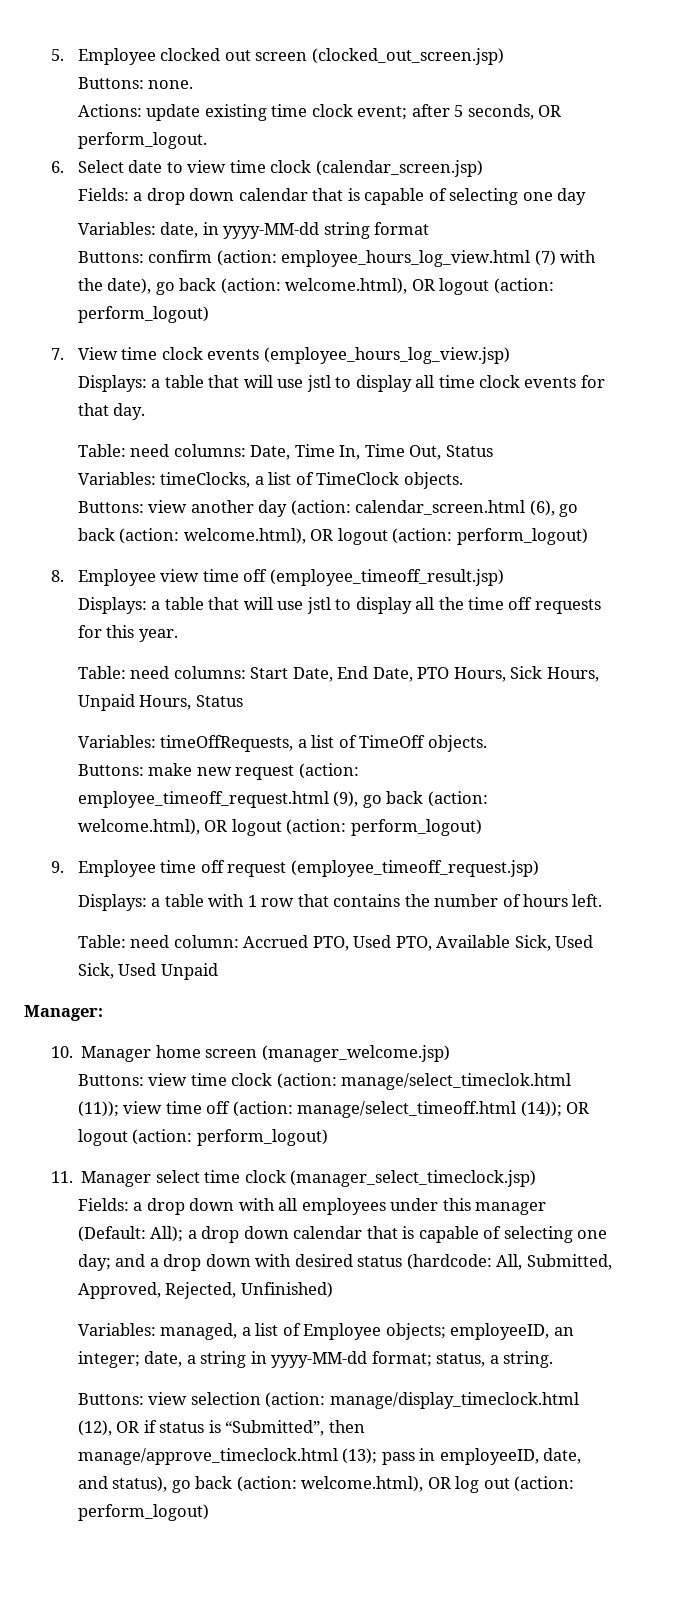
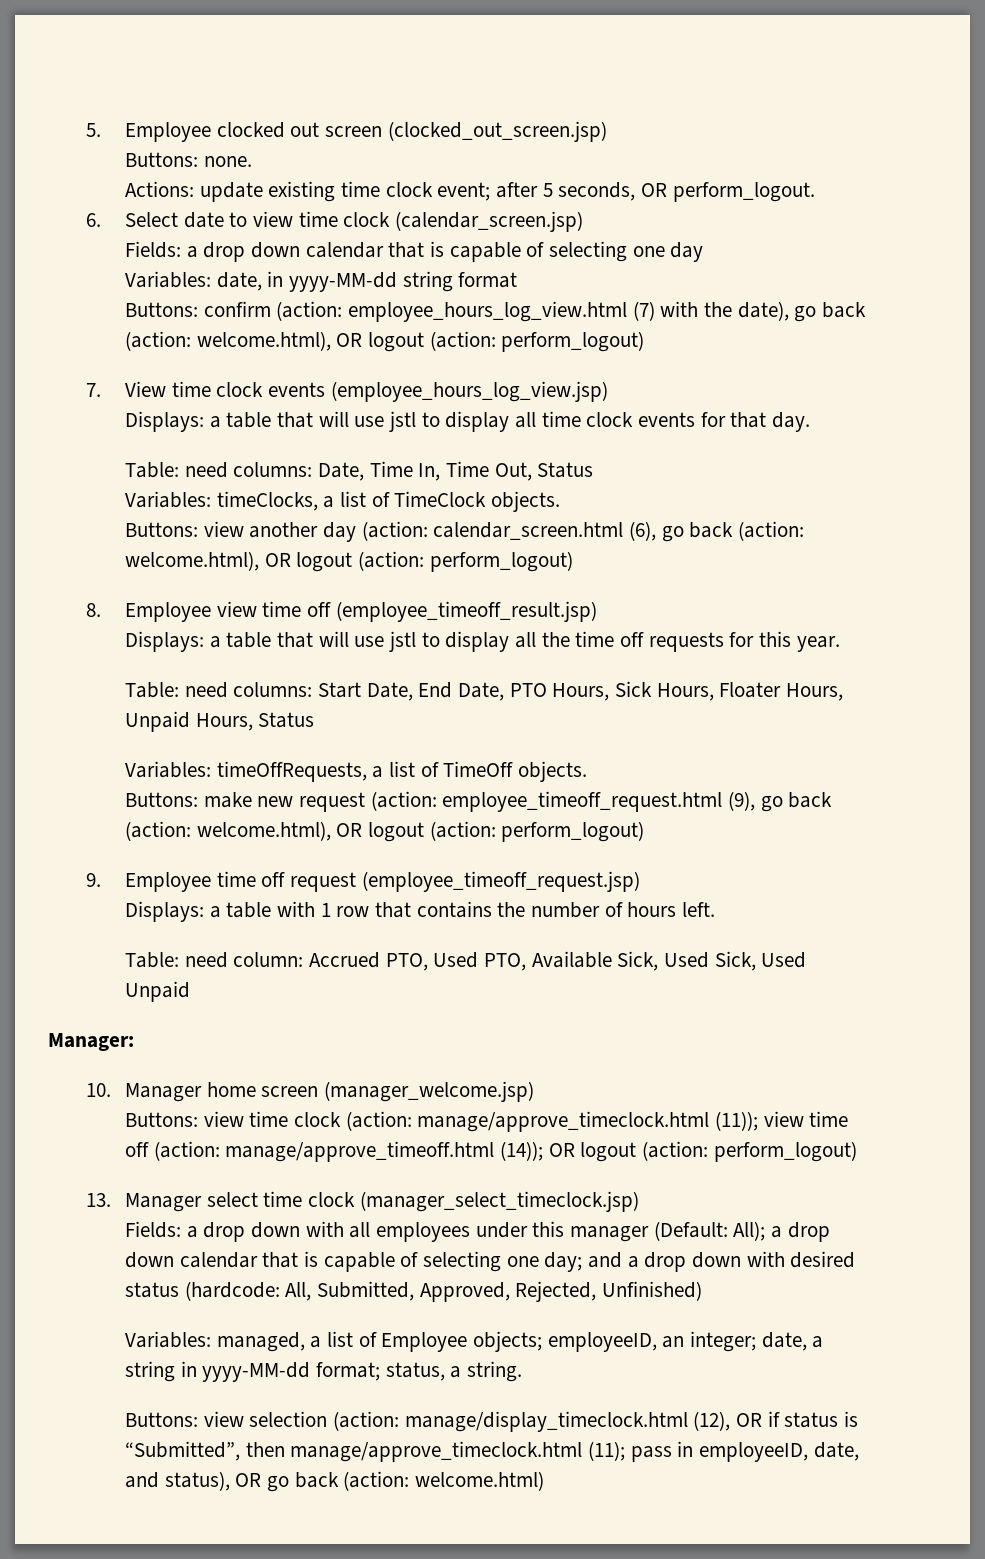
(599, 674) none -> [719,682,843,701] Floater Hours,
[341,1073,572,1090] manage/select_timeclok.html -> [417,1111,710,1132] manage/approve_timeclock.html
[297,1101,517,1118] manage/select_timeoff.html -> [225,1141,495,1162] manage/approve_timeoff.html
[50,1171,73,1183] 11. -> [86,1193,112,1207] 13.
[342,1448,378,1464] (13); -> [587,1441,625,1461] (11);
[171,1476,575,1493] [77,1504,209,1521] go back (action: welcome.html), OR log out (action: perform_logout) -> [235,1471,544,1492] OR go back (action: welcome.html)

